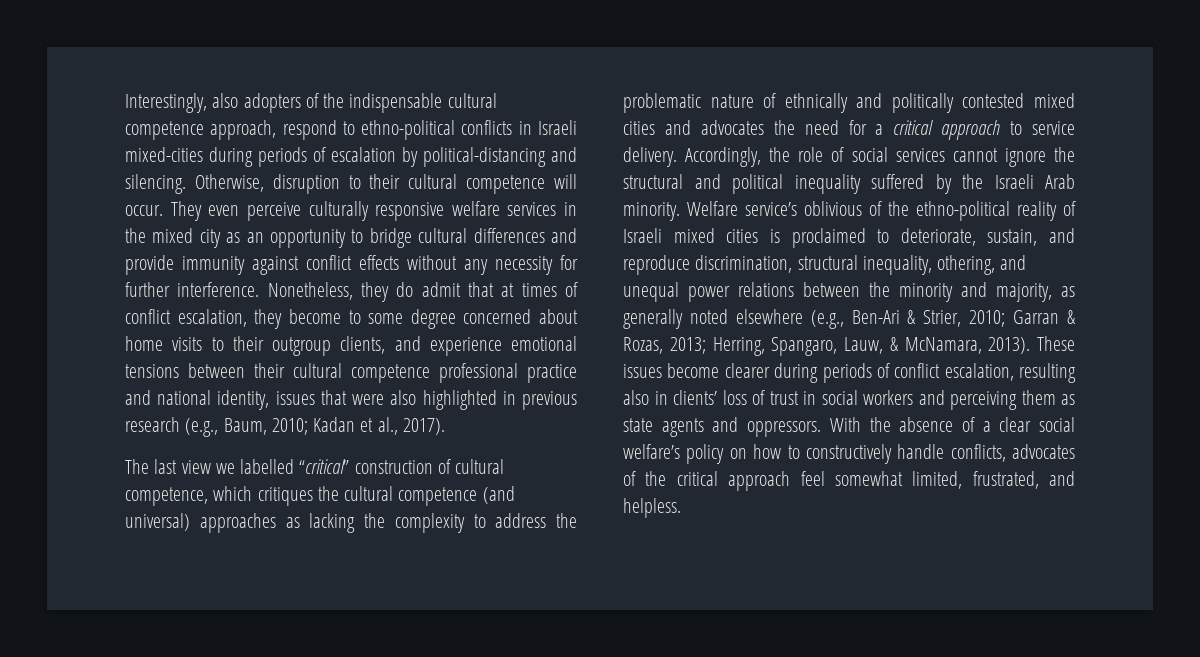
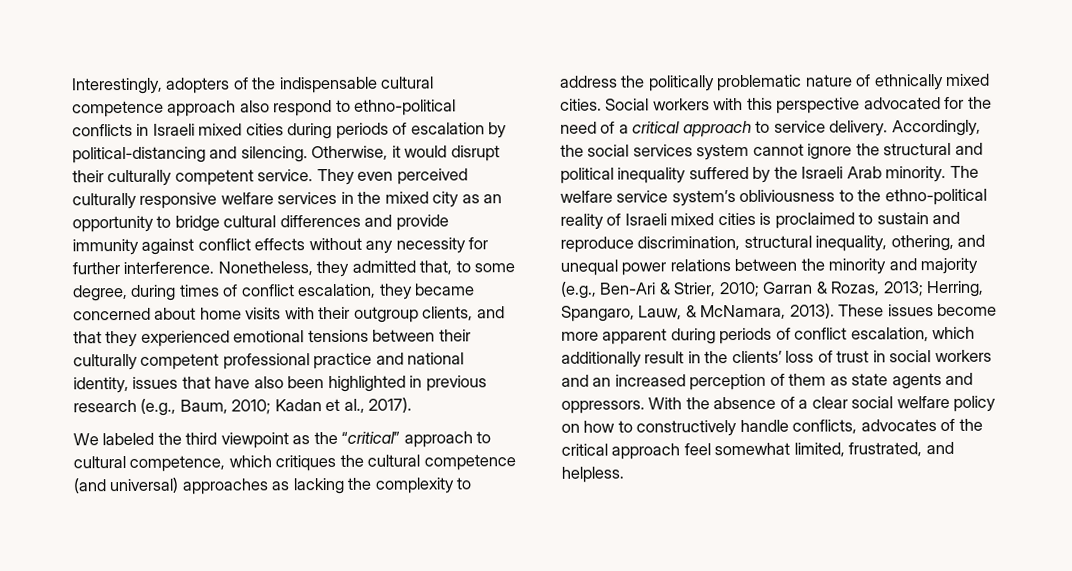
[212,93,239,108] also -> (163, 86) none
[210,120,277,140] approach, -> [167,100,270,117] approach also
[125,147,203,162] mixed-cities -> [198,123,284,136] mixed cities
[272,174,577,194] [125,205,163,216] disruption to their cultural competence will occur. -> [391,145,500,162] [72,169,314,187] it would disrupt their culturally competent service.
[246,202,301,221] perceive -> [396,168,468,185] perceived
[396,282,515,297] do admit that at -> [351,260,516,275] [72,284,177,302] admitted that, to some degree, during
[288,309,456,329] become to some degree -> [414,283,476,296] became
[211,337,224,351] to -> [284,307,315,320] with
[429,337,502,356] experience -> [73,330,230,348] that they experienced
[293,363,430,383] cultural competence -> [73,353,220,371] culturally competent
[352,390,417,405] were also -> [214,376,325,389] have also been
[125,459,451,474] The last view we labelled “critical” construction of -> [73,431,492,449] We labeled the third viewpoint as the “critical” approach to
(577, 520) none -> [647,75,715,92] politically
[856,93,1075,113] [623,120,764,135] and politically contested mixed cities and advocates -> [945,73,991,86] [560,96,965,114] mixed cities. Social workers with this perspective advocated for
[848,120,867,135] for -> [600,121,616,134] of
[798,147,845,162] role of -> (584, 150) none
(945, 155) none -> [696,143,750,161] system
[686,201,882,216] Welfare service’s oblivious of -> [949,165,979,178] [560,189,854,207] The welfare service system’s obliviousness to
[900,228,1038,246] deteriorate, sustain, -> [876,212,929,225] sustain
[996,283,1075,302] [623,309,803,329] majority, as generally noted elsewhere -> [920,257,979,275] majority
[724,363,770,378] clearer -> [561,328,668,345] more apparent
[1019,363,1076,383] [623,390,668,405] resulting also in -> [932,326,976,340] [561,351,729,368] which additionally result in the
[950,391,1017,410] perceiving -> [592,373,785,391] an increased perception of
[623,444,680,459] welfare’s -> [896,395,950,409] welfare

